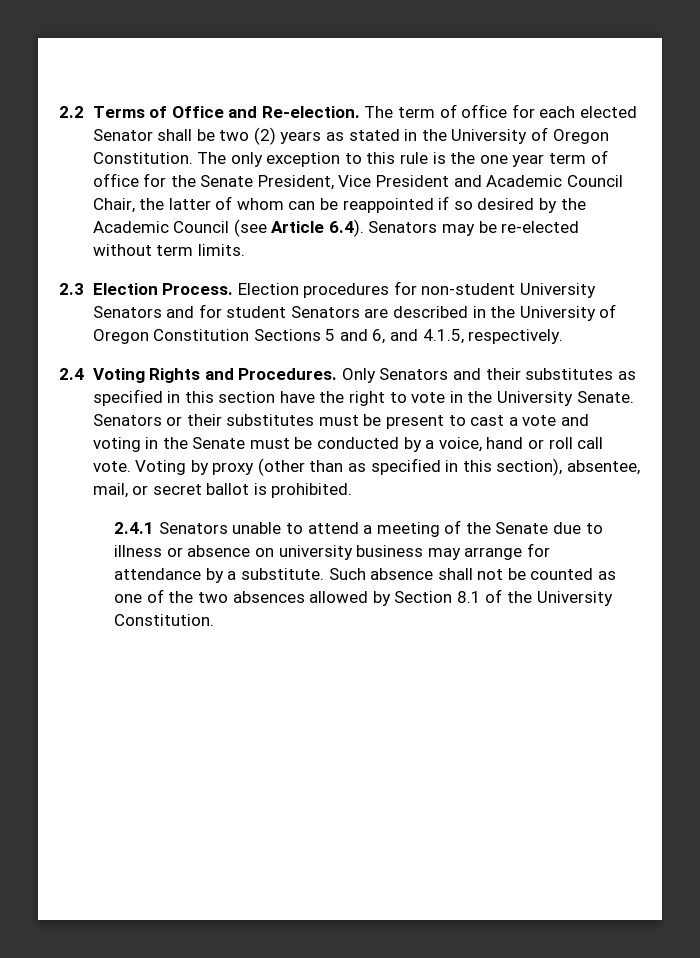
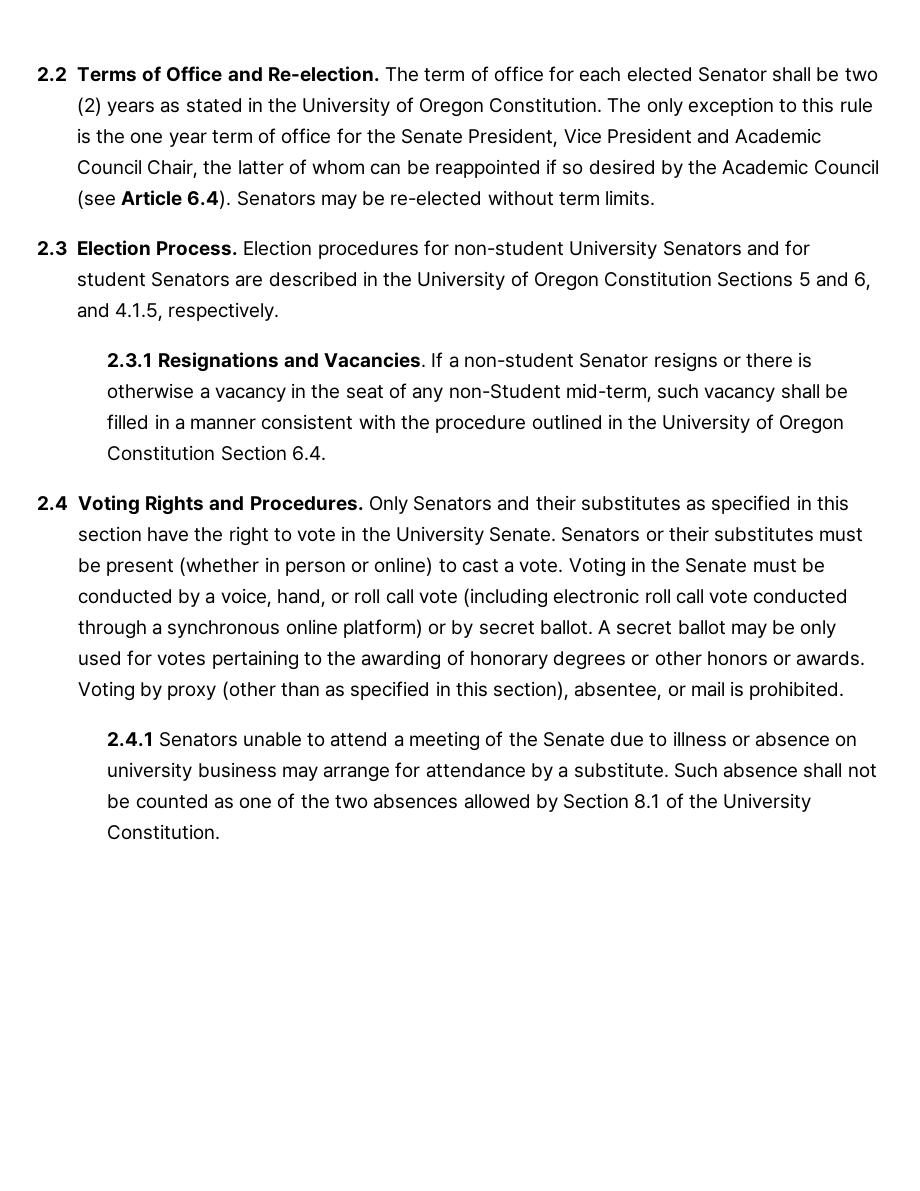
(564, 336) none -> [107,352,813,372] [107,383,848,402] [107,414,844,434] [107,445,326,461] // 2.3.1 Resignations and Vacancies. If a non-student Senator resigns or there is otherwise a vacancy in the seat of any non-Student mid-term, such vacancy shall be filled in a manner consistent with the procedure outlined in the University of Oregon Constitution Section 6.4.
[448,414,589,426] [92,437,141,452] to cast a vote and voting -> [179,557,626,577] (whether in person or online) to cast a vote. Voting
[486,437,524,449] hand -> [276,589,326,607] hand,
[92,461,131,472] vote. -> [418,588,849,608] [77,619,837,639] [77,650,866,670] vote (including electronic roll call vote conducted through a synchronous online platform) or by secret ballot. A secret ballot may be only used for votes pertaining to the awarding of honorary degrees or other honors or awards.
[92,483,250,498] mail, or secret ballot -> [667,681,725,697] or mail

